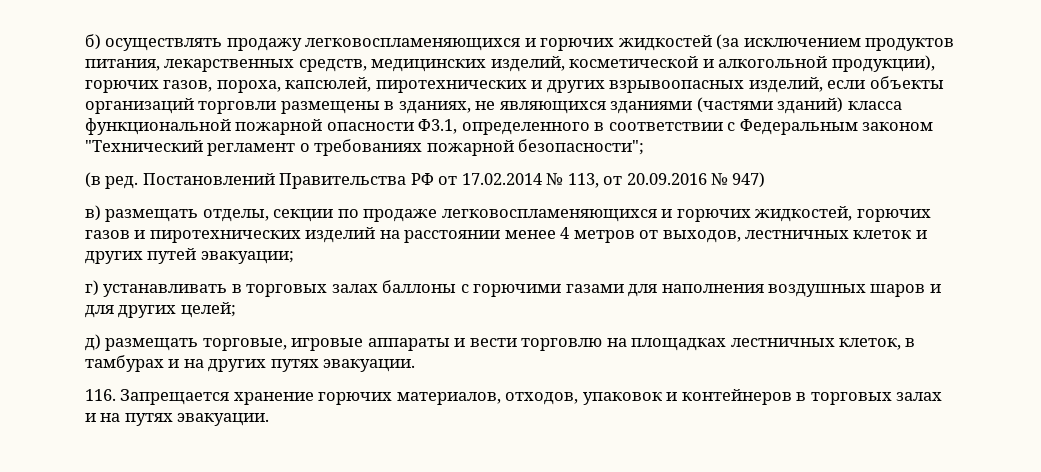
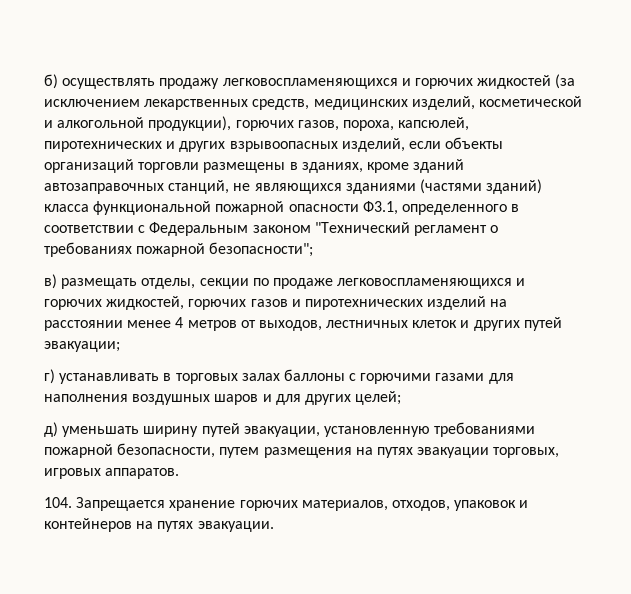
[865,38,955,51] [85,59,160,71] продуктов питания, -> (140, 103) none
(471, 107) none -> [366,159,465,173] [44,180,230,194] кроме зданий автозаправочных станций,
[85,172,766,189] // (в ред. Постановлений Правительства РФ от 17.02.2014 № 113, от 20.09.2016 № 947) -> (314, 249) none
[105,338,916,351] [85,355,416,372] [85,389,116,401] размещать торговые, игровые аппараты и вести торговлю на площадках лестничных клеток, в тамбурах и на других путях эвакуации. // 116. -> [62,422,536,437] [44,443,560,458] [44,468,180,479] [44,497,72,508] уменьшать ширину путей эвакуации, установленную требованиями пожарной безопасности, путем размещения на путях эвакуации торговых, игровых аппаратов. // 104.
[796,392,943,405] [85,413,96,422] в торговых залах и -> (132, 525) none

